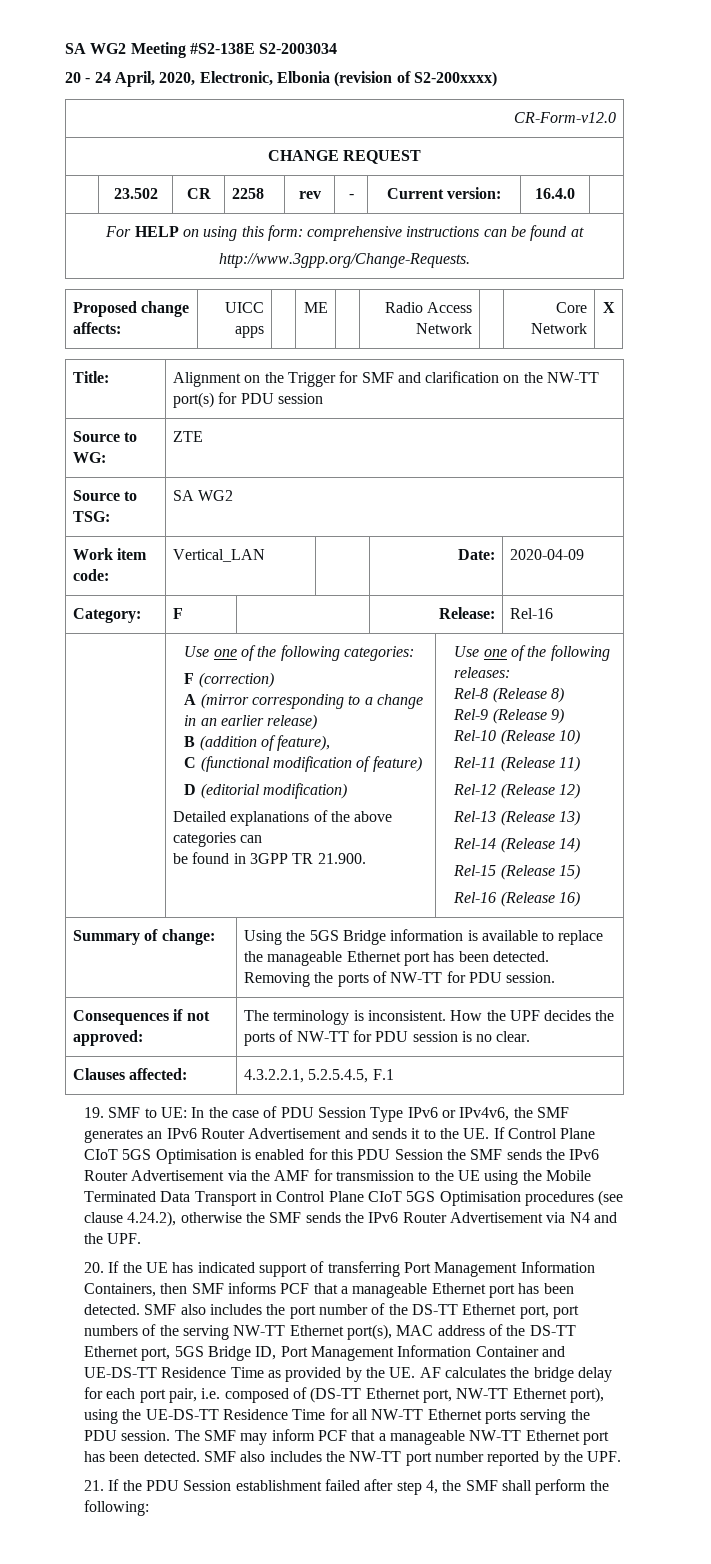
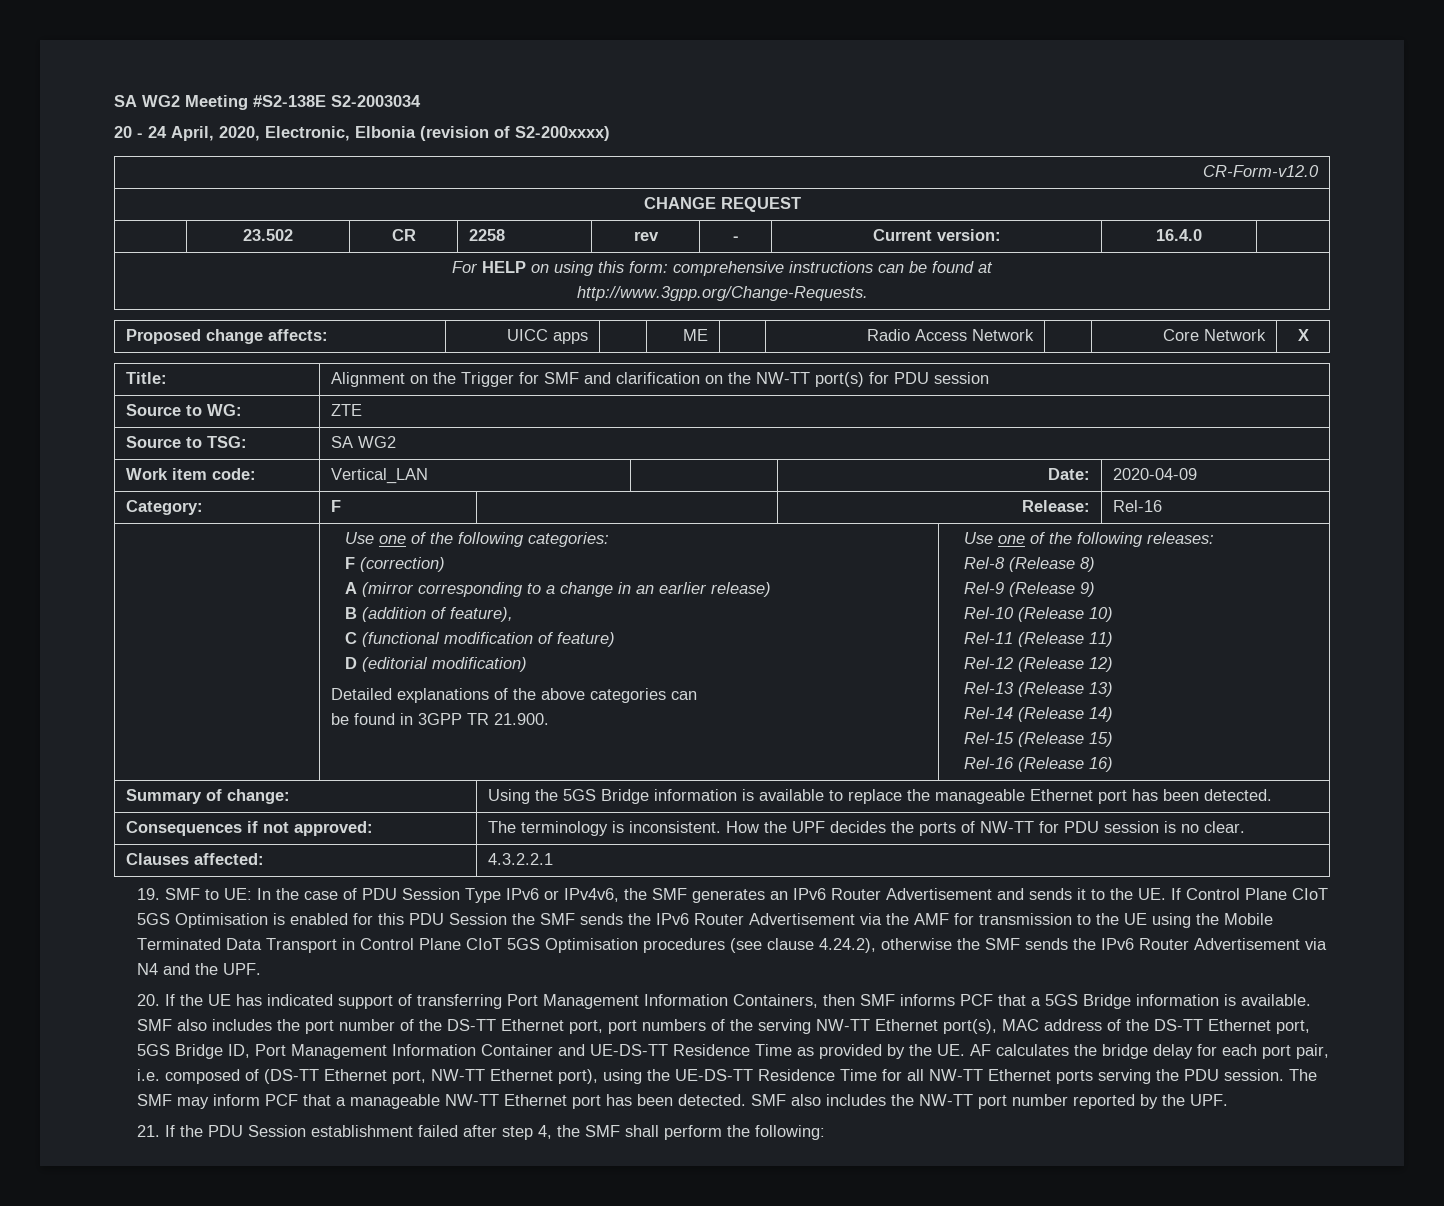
[243,971,556,987] Removing the ports of NW-TT for PDU session. -> (1273, 795) none
[243,1069,394,1083] 4.3.2.2.1, 5.2.5.4.5, F.1 -> [488,853,554,865] 4.3.2.2.1
[352,1283,574,1298] [84,1304,141,1315] manageable Ethernet port has been detected. -> [1044,994,1311,1009] 5GS Bridge information is available.

